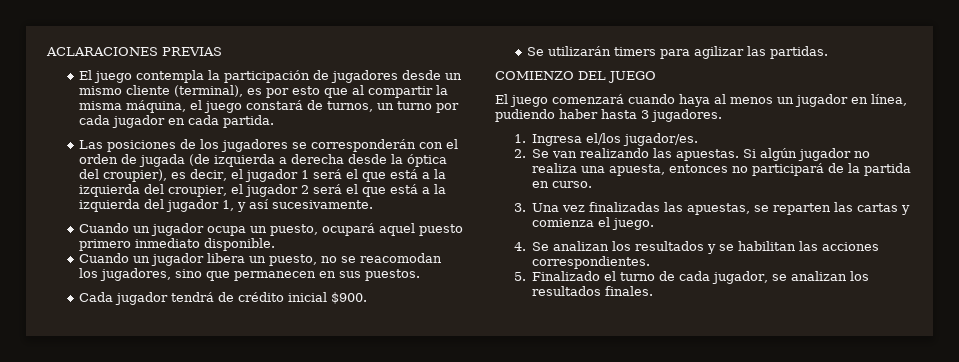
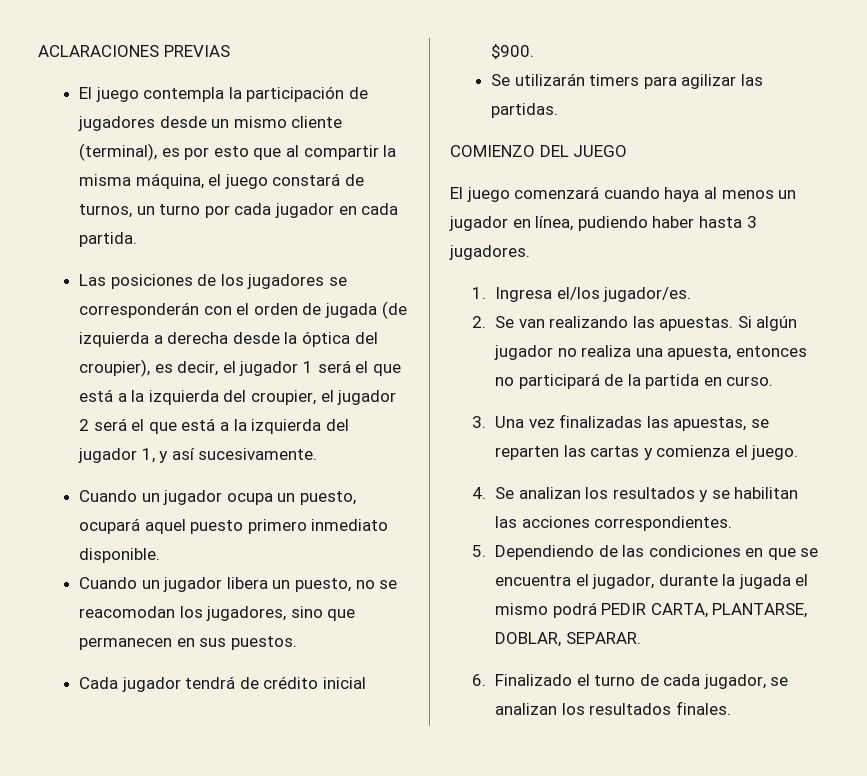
(526, 276) none -> [494,545,819,560] [494,574,809,589] [494,602,808,618] [494,632,641,647] [472,674,487,686] Dependiendo de las condiciones en que se encuentra el jugador, durante la jugada el mismo podrá PEDIR CARTA, PLANTARSE, DOBLAR, SEPARAR. // 6.

